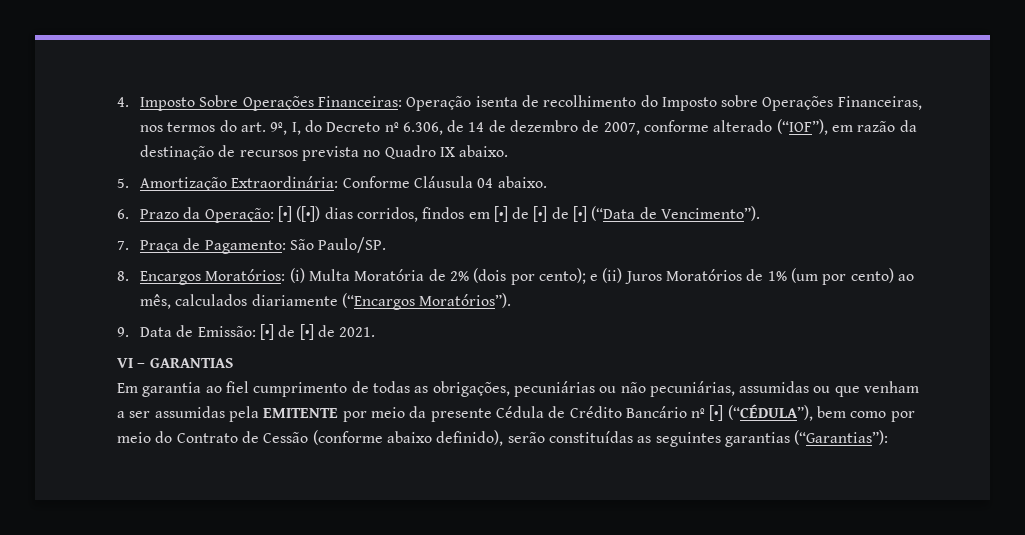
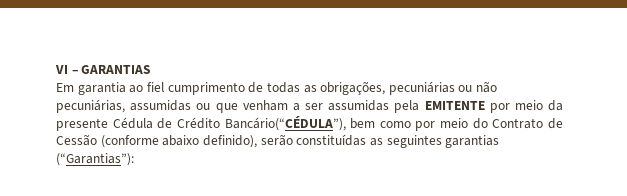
[117,95,922,111] [139,119,917,135] [139,145,509,161] [117,176,547,191] [117,206,761,223] [117,237,387,254] [117,268,915,285] [139,293,512,310] [117,324,376,340] 4. Imposto Sobre Operações Financeiras: Operação isenta de recolhimento do Imposto sobre Operações Financeiras, nos termos do art. 9º, I, do Decreto nº 6.306, de 14 de dezembro de 2007, conforme alterado (“IOF”), em razão da destinação de recursos prevista no Quadro IX abaixo. // 5. Amortização Extraordinária: Conforme Cláusula 04 abaixo. // 6. Prazo da Operação: [•] ([•]) dias corridos, findos em [•] de [•] de [•] (“Data de Vencimento”). // 7. Praça de Pagamento: São Paulo/SP. // 8. Encargos Moratórios: (i) Multa Moratória de 2% (dois por cento); e (ii) Juros Moratórios de 1% (um por cento) ao mês, calculados diariamente (“Encargos Moratórios”). // 9. Data de Emissão: [•] de [•] de 2021. // -> (55, 69) none
[625,404,813,421] Bancário nº [•] (“CÉDULA”), -> [224,116,346,131] Bancário(“CÉDULA”),

